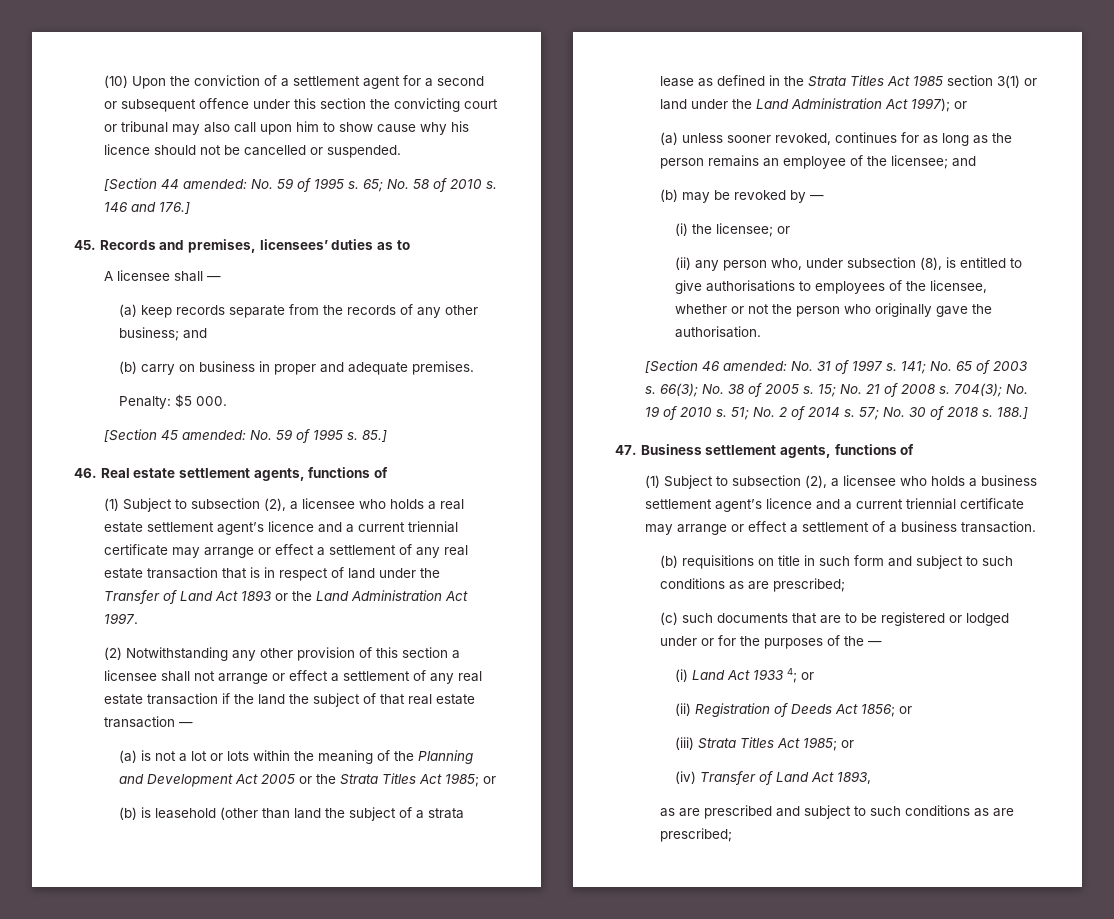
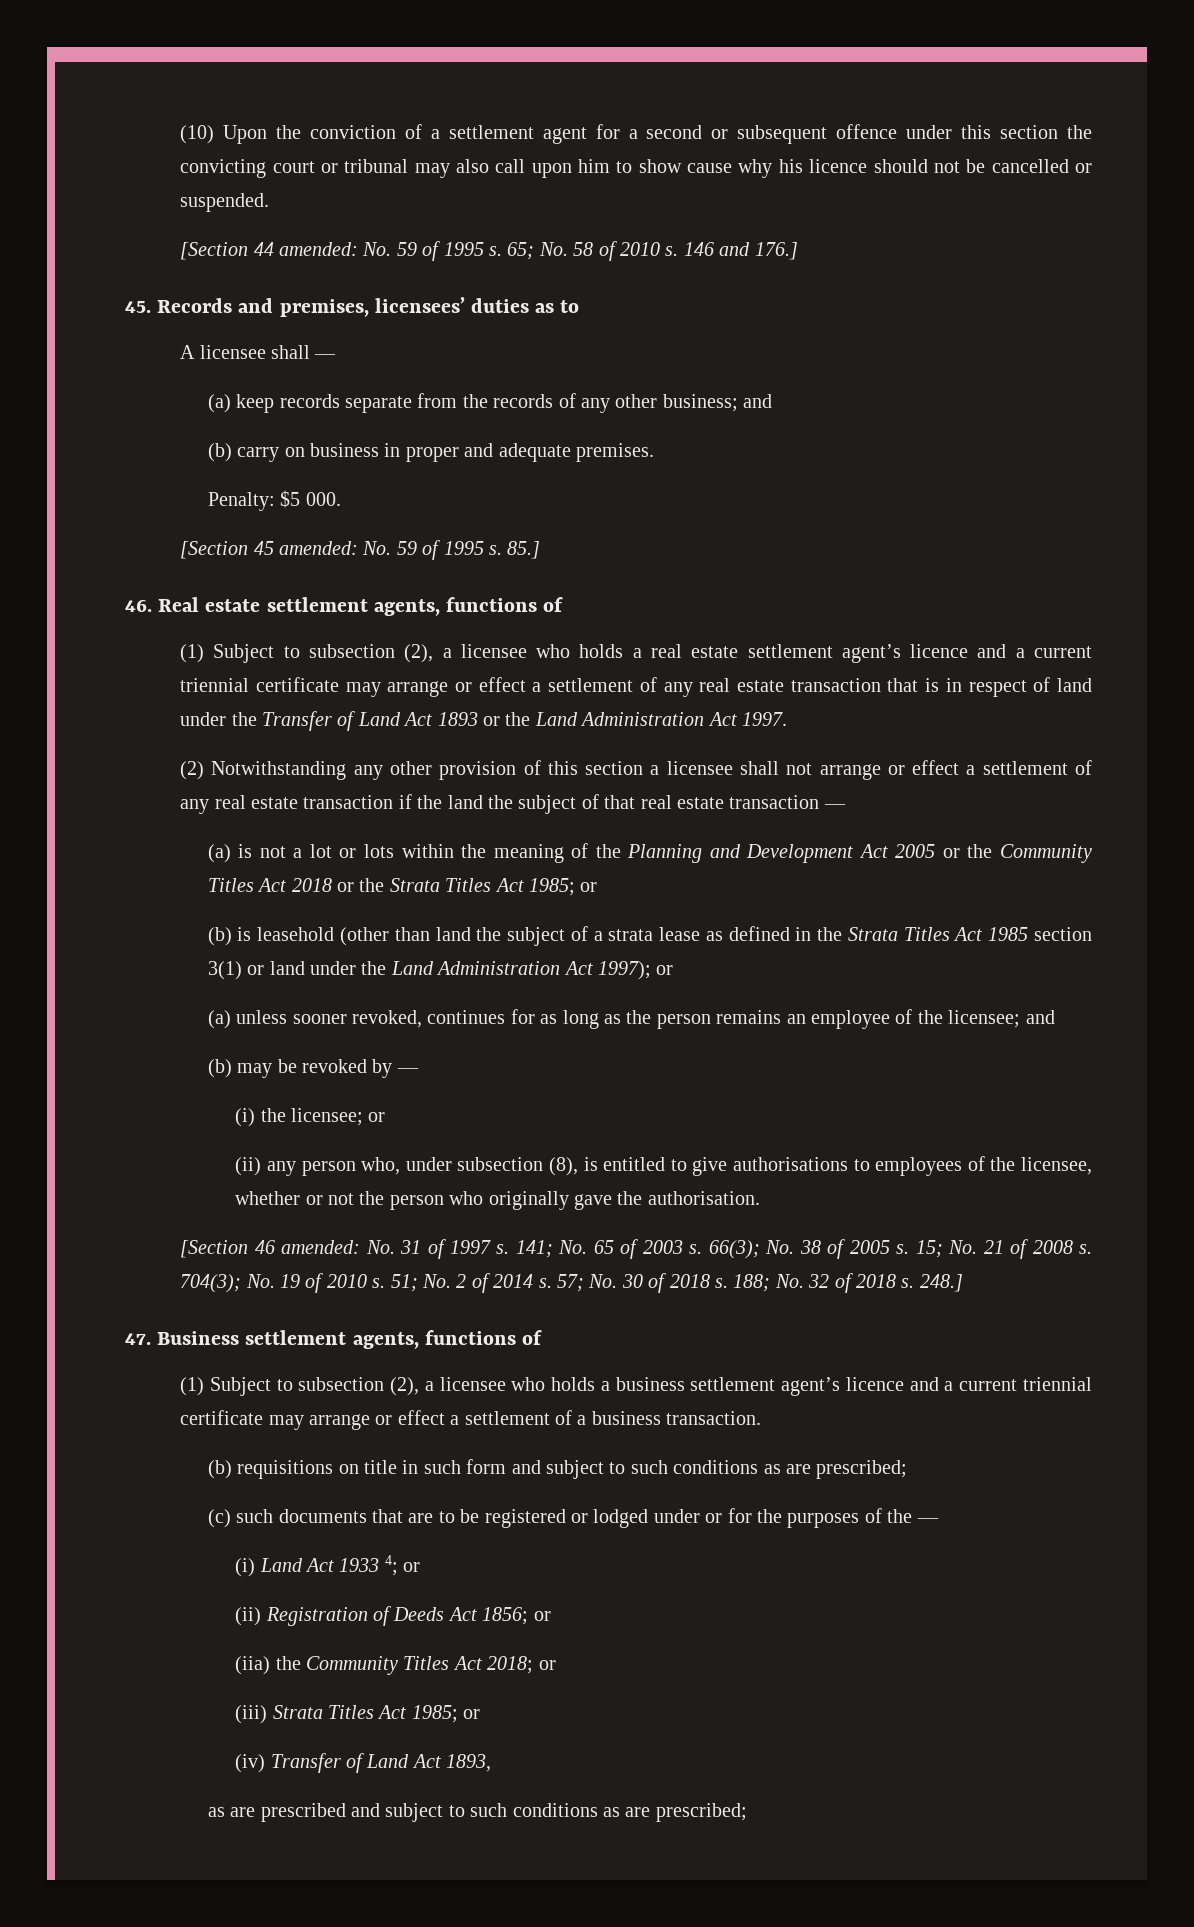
(337, 779) none -> [999,844,1092,863] [207,878,385,892] Community Titles Act 2018 or the
[997,407,1029,419] 188.] -> [733,1273,963,1293] 188; No. 32 of 2018 s. 248.]
(913, 710) none -> [235,1656,556,1675] // (iia) the Community Titles Act 2018; or

